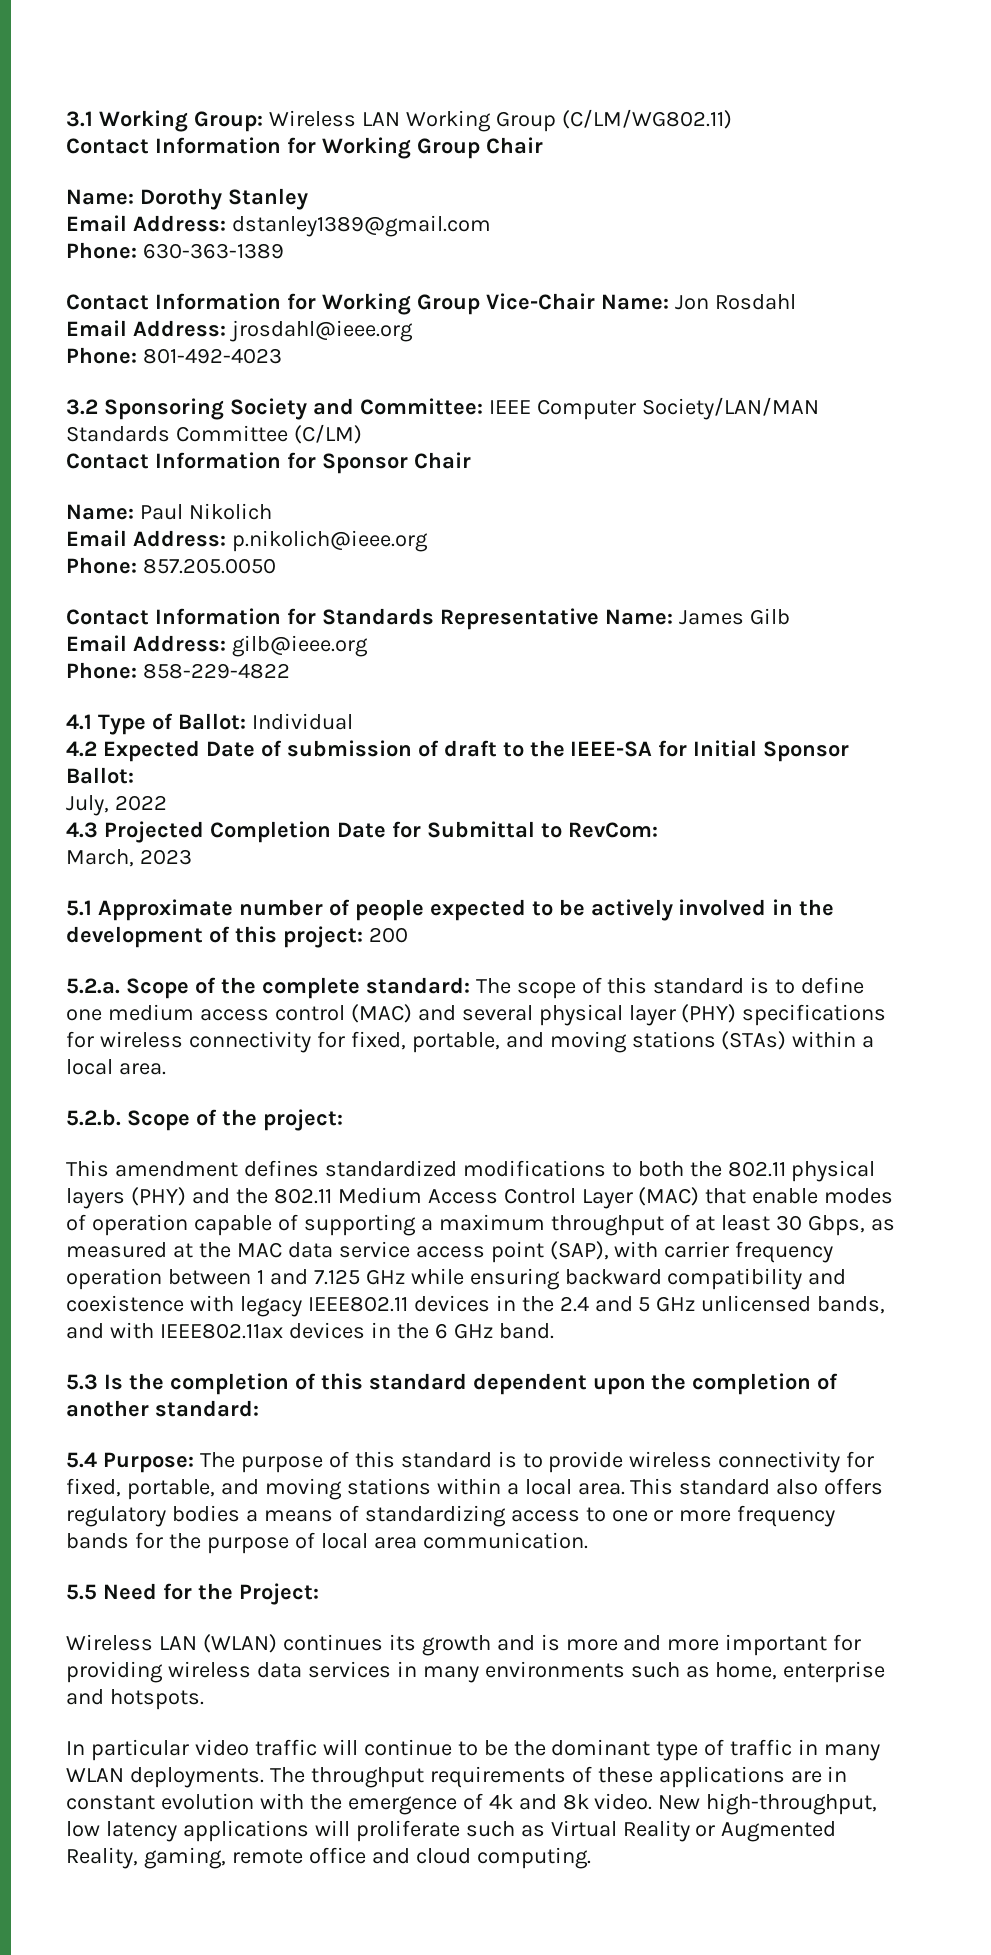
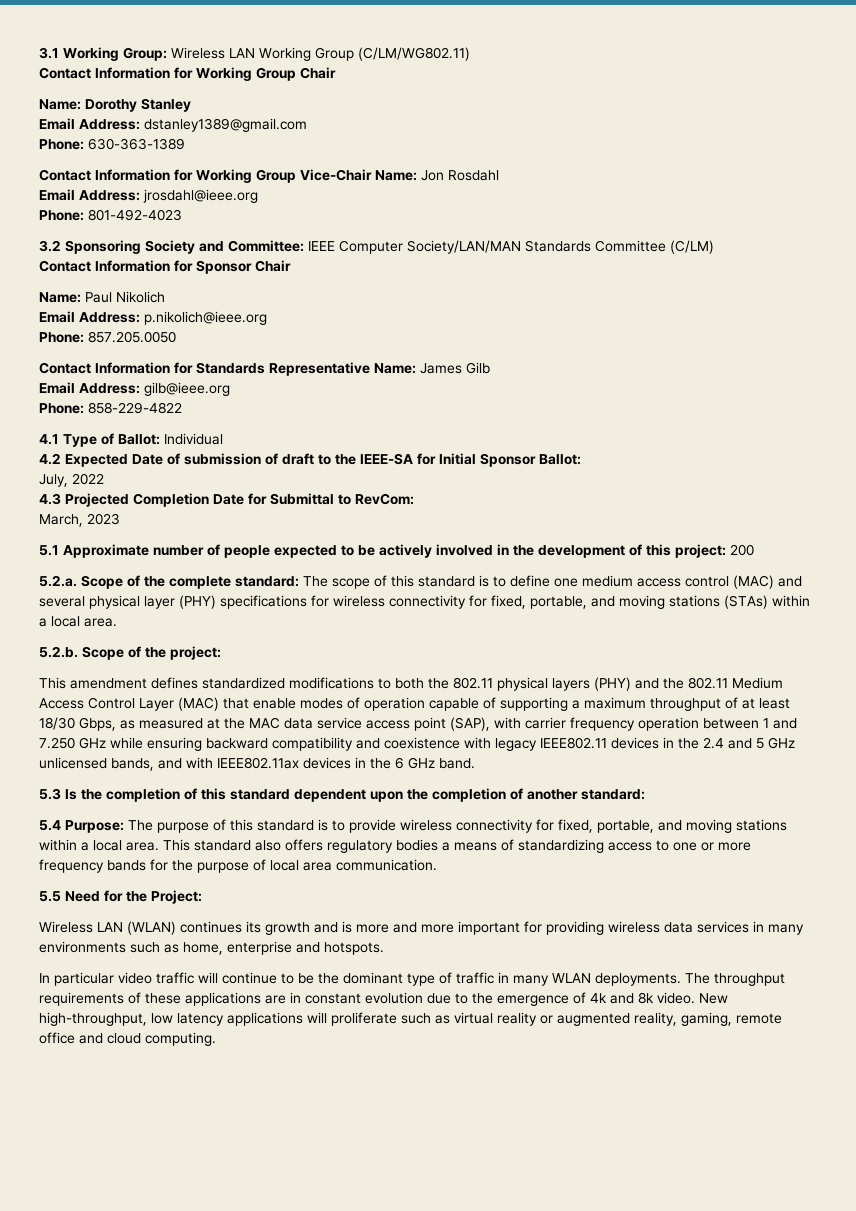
[776,1215,803,1231] 30 -> [39,717,75,730] 18/30
[313,1269,360,1285] 7.125 -> [39,737,75,749] 7.250
[259,1793,304,1810] with -> [427,993,468,1004] due to
[550,1820,837,1842] [66,1847,138,1869] Virtual Reality or Augmented Reality, -> [454,1012,677,1026] virtual reality or augmented reality,

